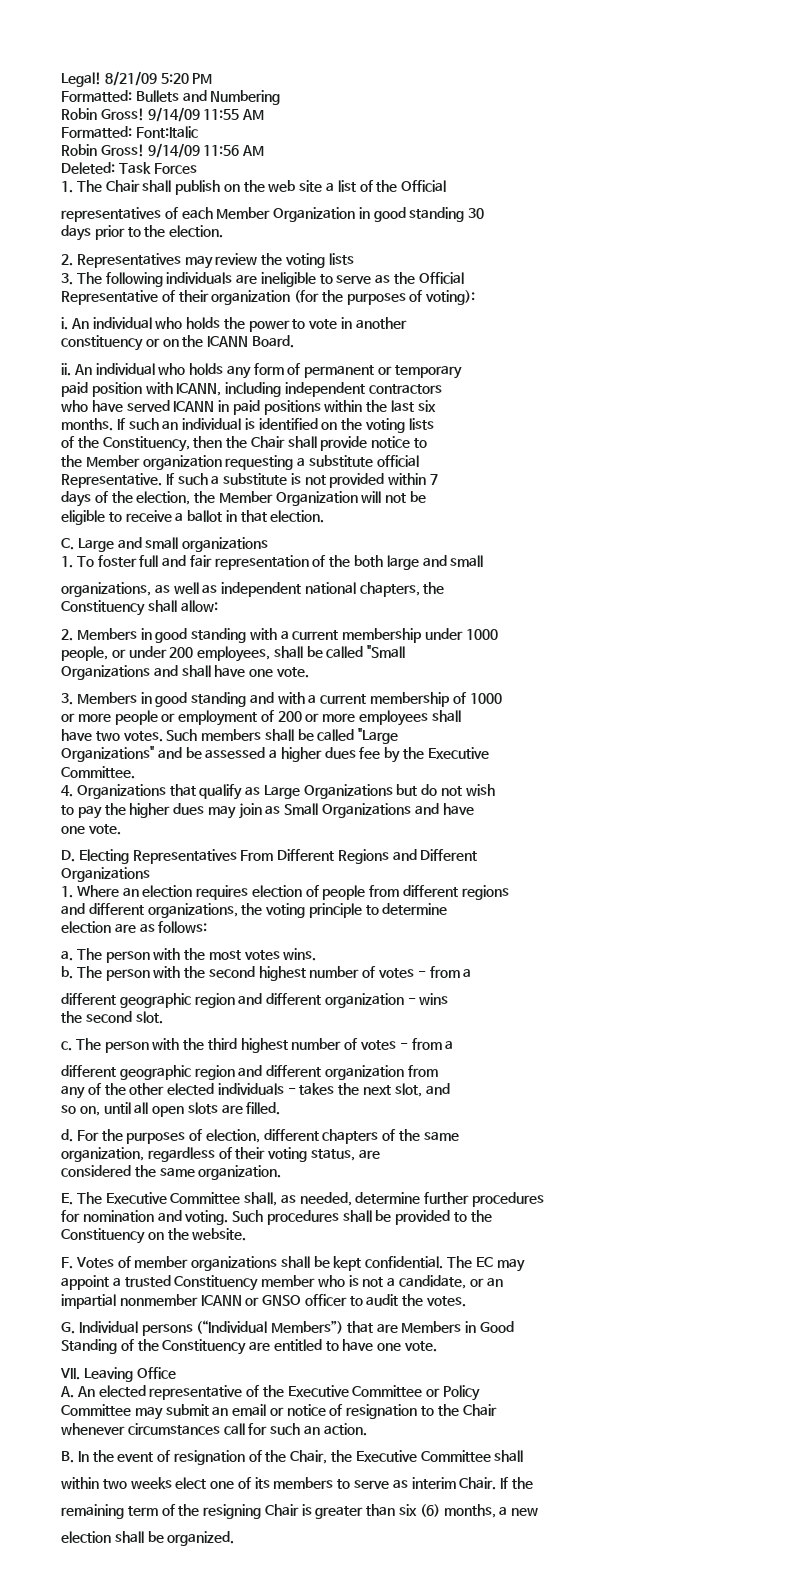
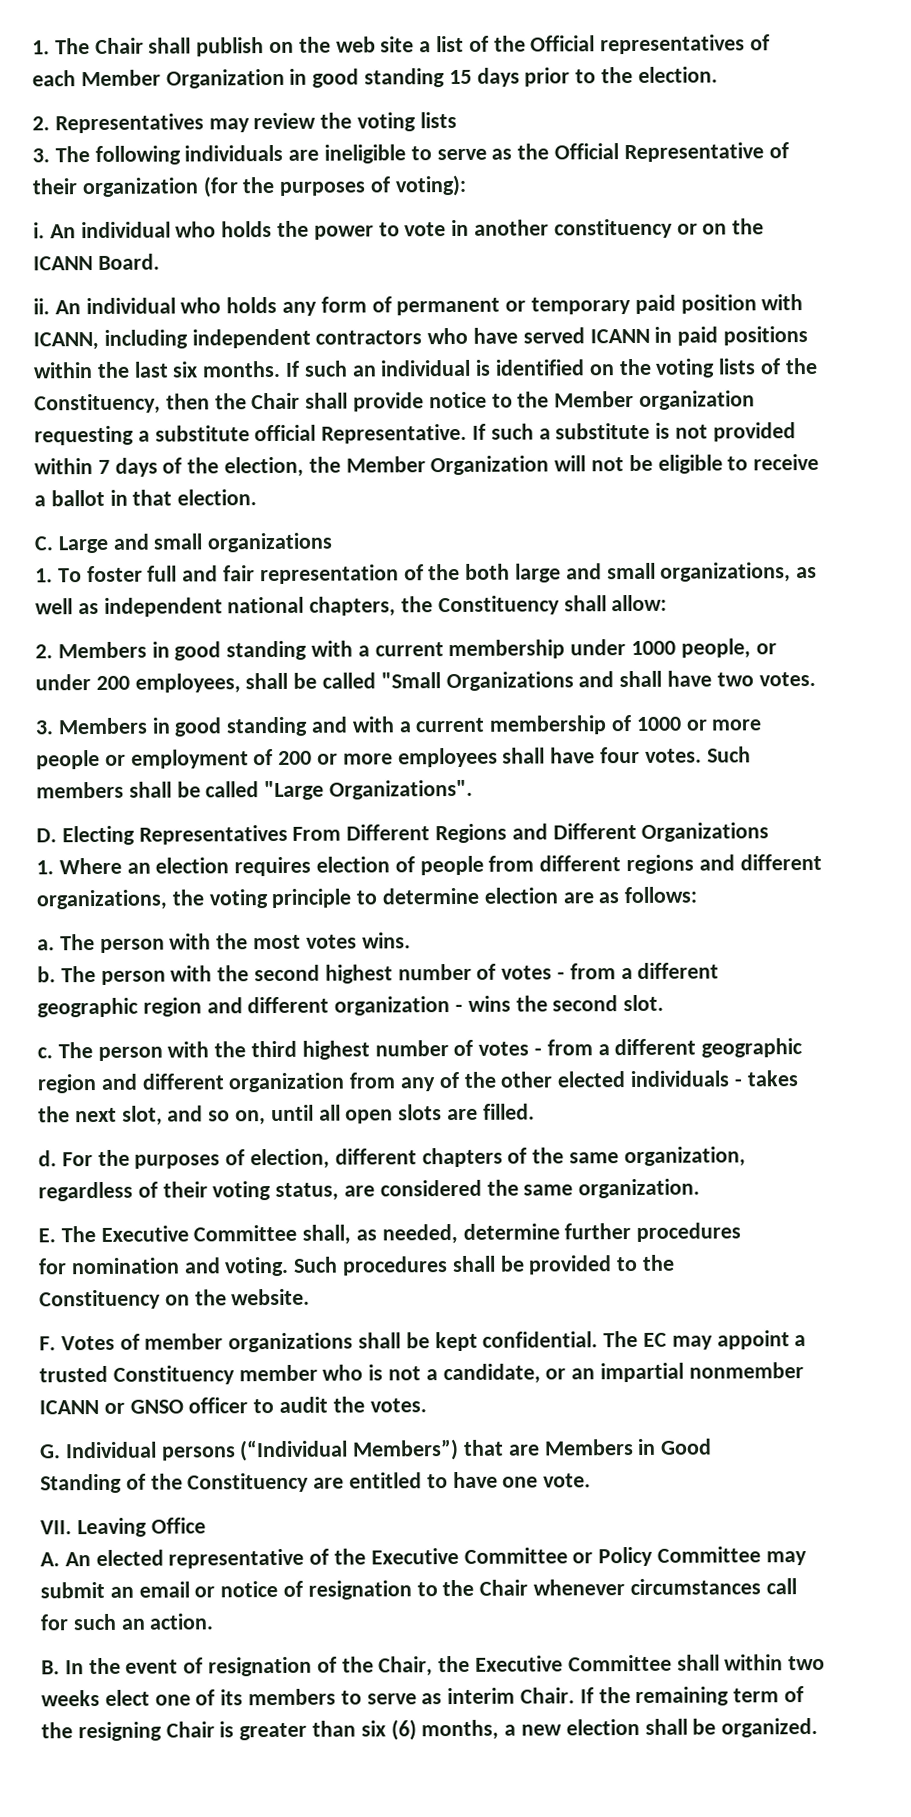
[61,71,213,87] [61,90,281,105] [61,107,265,122] [61,126,198,138] [61,143,265,158] [61,162,197,174] Legal! 8/21/09 5:20 PM // Formatted: Bullets and Numbering // Robin Gross! 9/14/09 11:55 AM // Formatted: Font:Italic // Robin Gross! 9/14/09 11:56 AM // Deleted: Task Forces // -> (32, 47) none
(447, 186) // -> (596, 43) none
[468,208,485,219] 30 // -> [448,69,472,85] 15
(464, 278) // -> (620, 151) none
(407, 323) // -> (550, 227) none
(462, 372) // -> (632, 306) none
(442, 389) // -> (423, 337) none
(436, 406) // -> (199, 369) none
(434, 424) // -> (757, 366) none
(428, 443) // -> (513, 400) none
(419, 461) // -> (317, 433) none
(439, 479) // -> (110, 466) none
(427, 497) // -> (653, 463) none
(484, 561) // -> (656, 571) none
(445, 588) // -> (434, 604) none
(498, 634) // -> (677, 648) none
(406, 651) // -> (441, 680) none
[249,667,309,678] one vote. -> [716,671,816,687] two votes.
(502, 698) // -> (682, 723) none
[61,729,120,741] // have two -> [550,746,641,764] have four
[61,746,489,763] [61,766,135,779] [61,784,495,800] [61,803,474,819] [61,824,121,835] // Organizations" and be assessed a higher dues fee by the Executive // Committee. // 4. Organizations that qualify as Large Organizations but do not wish // to pay the higher dues may join as Small Organizations and have // one vote. -> [329,779,474,800] Organizations".
(478, 855) // -> (637, 831) none
(509, 892) // -> (695, 864) none
(448, 909) // -> (480, 896) none
(472, 973) // -> (633, 974) none
(449, 999) // -> (511, 1003) none
(454, 1045) // -> (610, 1050) none
(438, 1071) // -> (397, 1080) none
(450, 1089) // -> (204, 1113) none
(459, 1136) // -> (620, 1158) none
(380, 1154) // -> (376, 1191) none
(525, 1265) // -> (713, 1342) none
(503, 1282) // -> (596, 1374) none
(481, 1393) // -> (654, 1556) none
(497, 1410) // -> (529, 1587) none
(524, 1456) // -> (720, 1662) none
(533, 1483) // -> (631, 1695) none
(539, 1512) // -> (563, 1730) none

